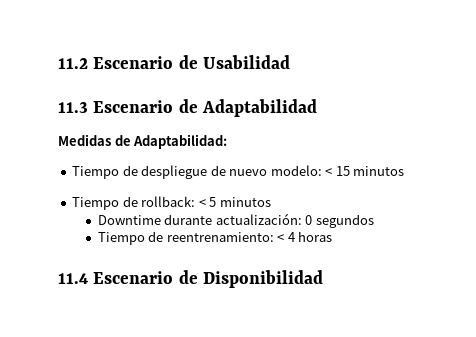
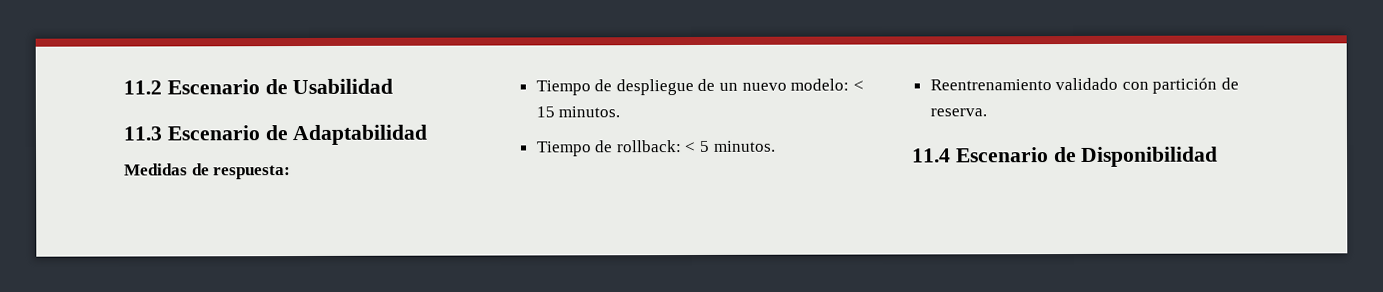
[133,134,228,149] Adaptabilidad: -> [213,165,292,180] respuesta:
(226, 170) none -> [719,82,739,91] un
[353,166,405,176] minutos -> [558,106,621,118] minutos.
[219,197,271,207] [97,213,374,228] [97,231,333,245] minutos // Downtime durante actualización: 0 segundos // Tiempo de reentrenamiento: < 4 horas -> [712,140,776,152] [929,77,1240,94] [929,108,987,117] minutos. // Reentrenamiento validado con partición de reserva.

